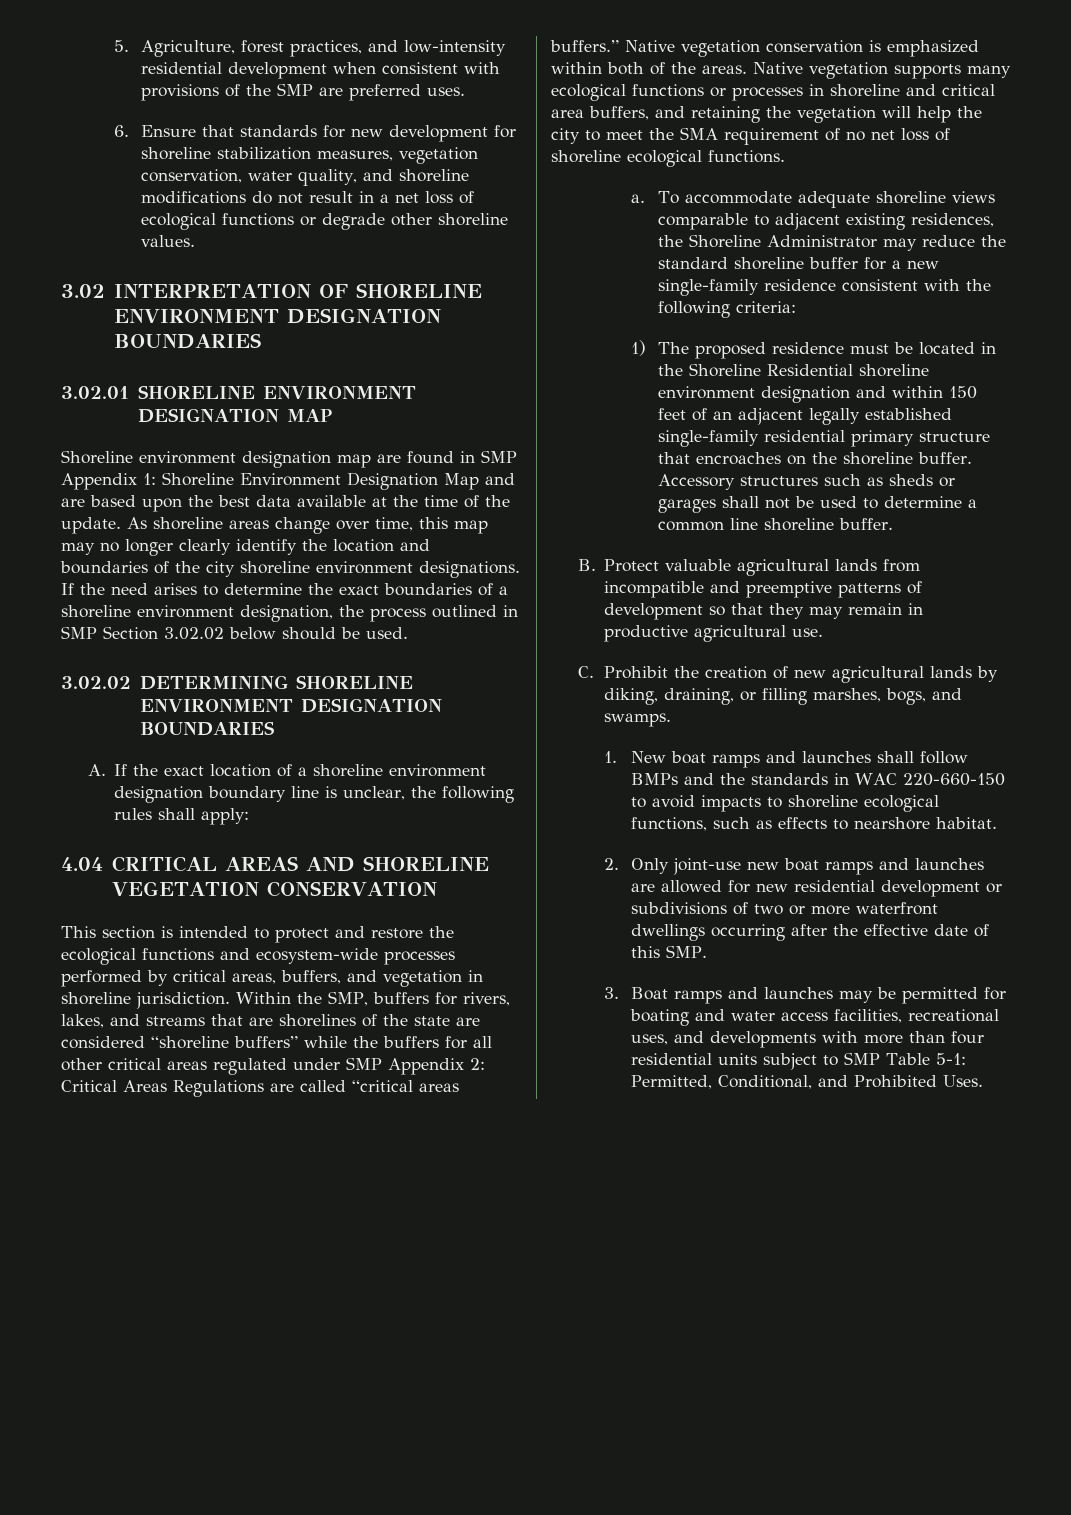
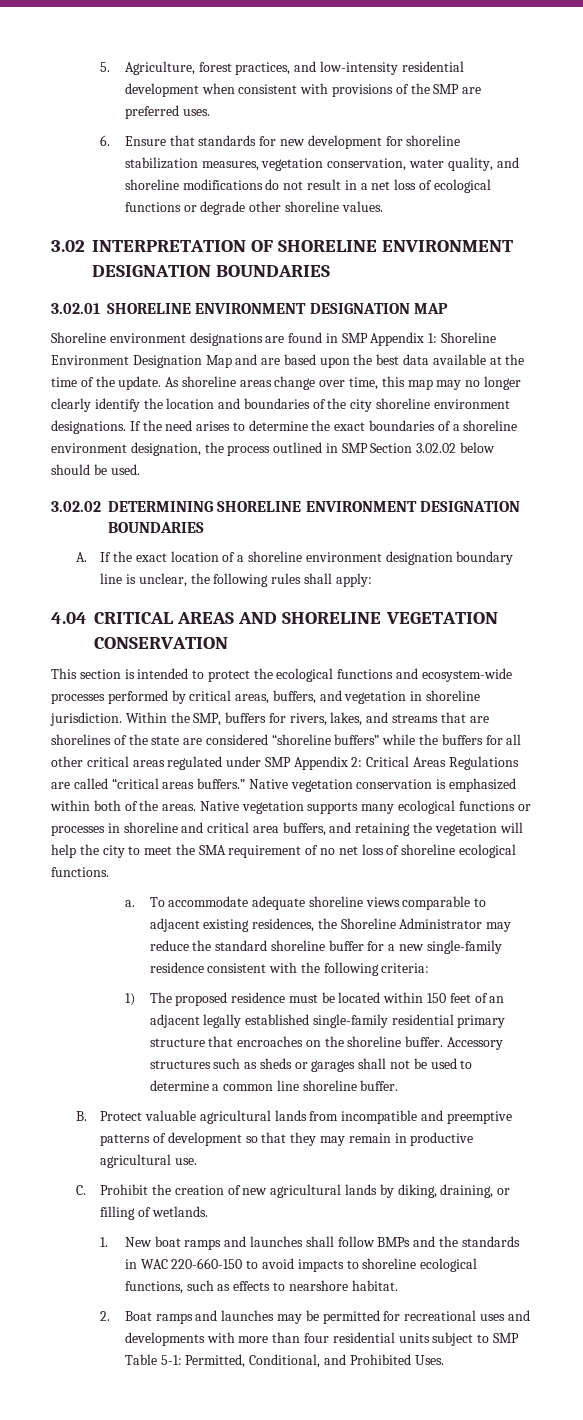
[242,451,371,468] designation map -> [189,332,263,346] designations
[335,926,423,939] and restore -> (250, 676) none
[980,342,996,354] [657,363,929,377] [657,386,886,403] in the Shoreline Residential shoreline environment designation and -> (381, 997) none
[813,688,963,705] [604,713,672,727] marshes, bogs, and swamps. -> [138,1206,208,1217] of wetlands.
[630,858,984,875] [630,880,1002,897] [630,902,938,915] [630,924,989,941] [630,945,707,958] [604,987,620,999] Only joint-use new boat ramps and launches are allowed for new residential development or subdivisions of two or more waterfront dwellings occurring after the effective date of this SMP. // 3. -> (111, 1316) none
[629,1009,999,1026] [630,1034,668,1045] boating and water access facilities, recreational uses, -> [404,1310,505,1321] recreational uses

